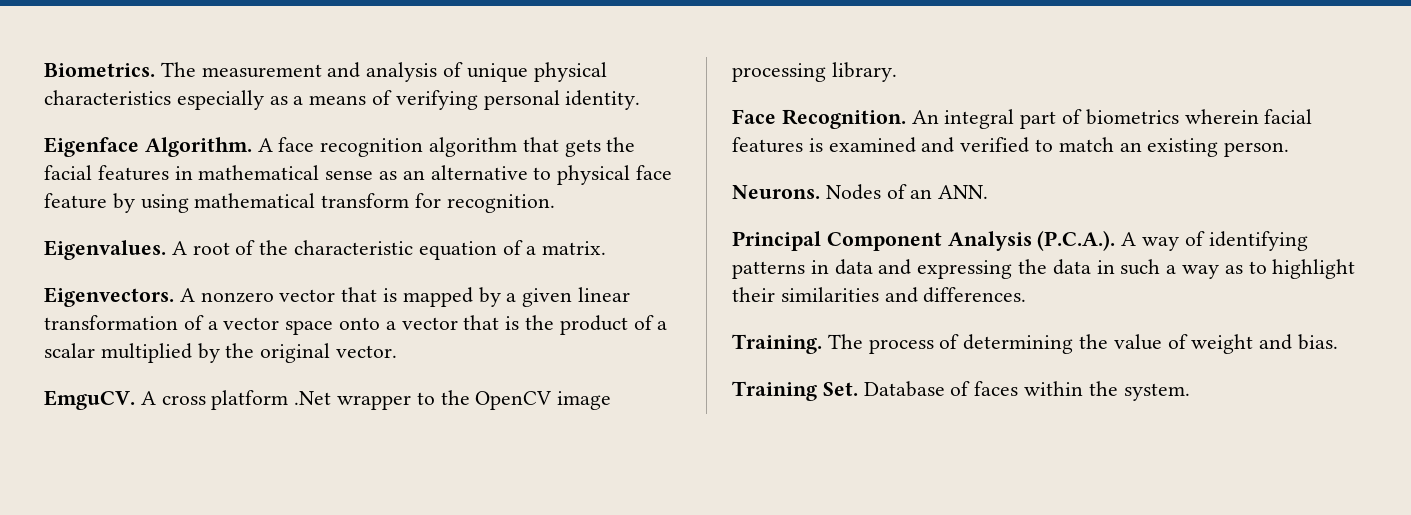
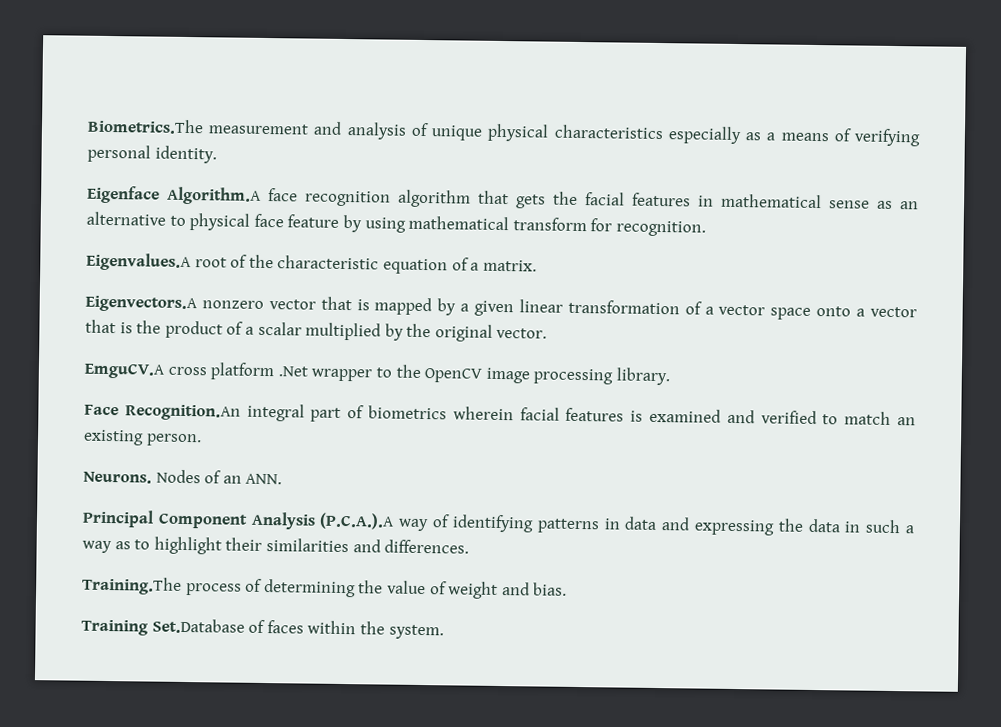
[44,62,196,77] Biometrics. The -> [87,118,204,135] Biometrics.The
[144,137,273,157] Algorithm. A -> [167,186,262,205] Algorithm.A
[44,240,187,260] Eigenvalues. A -> [86,252,192,272] Eigenvalues.A
[44,287,195,307] Eigenvectors. A -> [85,295,198,313] Eigenvectors.A
[44,390,156,410] EmguCV. A -> [84,362,165,379] EmguCV.A
[781,109,939,129] Recognition. An -> [124,404,241,421] Recognition.An
[1037,230,1137,251] (P.C.A.). A -> [319,512,396,530] (P.C.A.).A
[732,334,863,354] Training. The -> [82,576,182,595] Training.The
[822,381,945,397] Set. Database -> [151,618,245,634] Set.Database

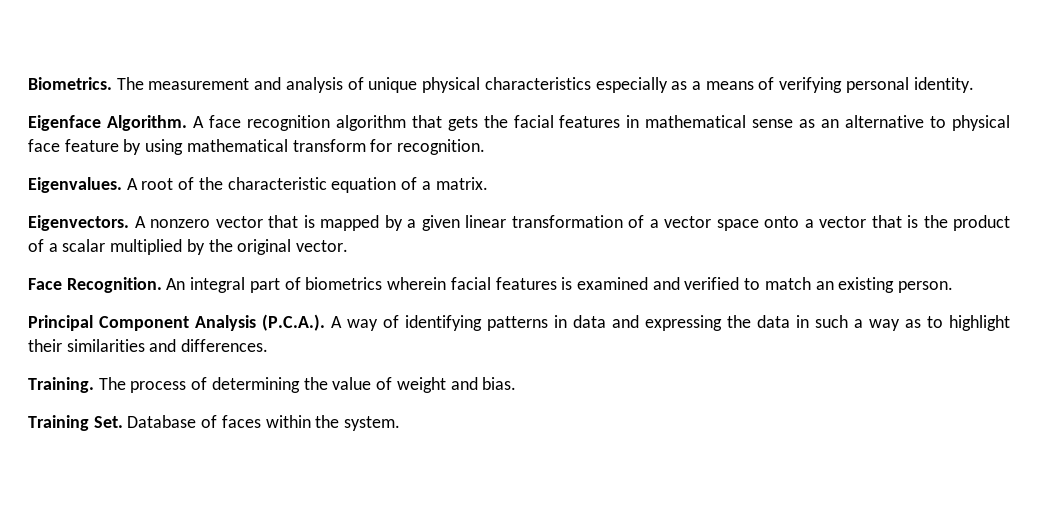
[87,118,204,135] Biometrics.The -> [28,77,144,90] Biometrics. The
[167,186,262,205] Algorithm.A -> [106,115,204,131] Algorithm. A
[86,252,192,272] Eigenvalues.A -> [28,177,138,193] Eigenvalues. A
[85,295,198,313] Eigenvectors.A -> [28,215,146,231] Eigenvectors. A
[84,362,670,386] // EmguCV.A cross platform .Net wrapper to the OpenCV image processing library. -> (349, 246) none
[124,404,241,421] Recognition.An -> [66,277,186,293] Recognition. An
[83,469,283,485] // Neurons. Nodes of an ANN. -> (954, 287) none
[319,512,396,530] (P.C.A.).A -> [262,314,342,331] (P.C.A.). A
[82,576,182,595] Training.The -> [28,377,126,393] Training. The
[151,618,245,634] Set.Database -> [93,415,197,428] Set. Database

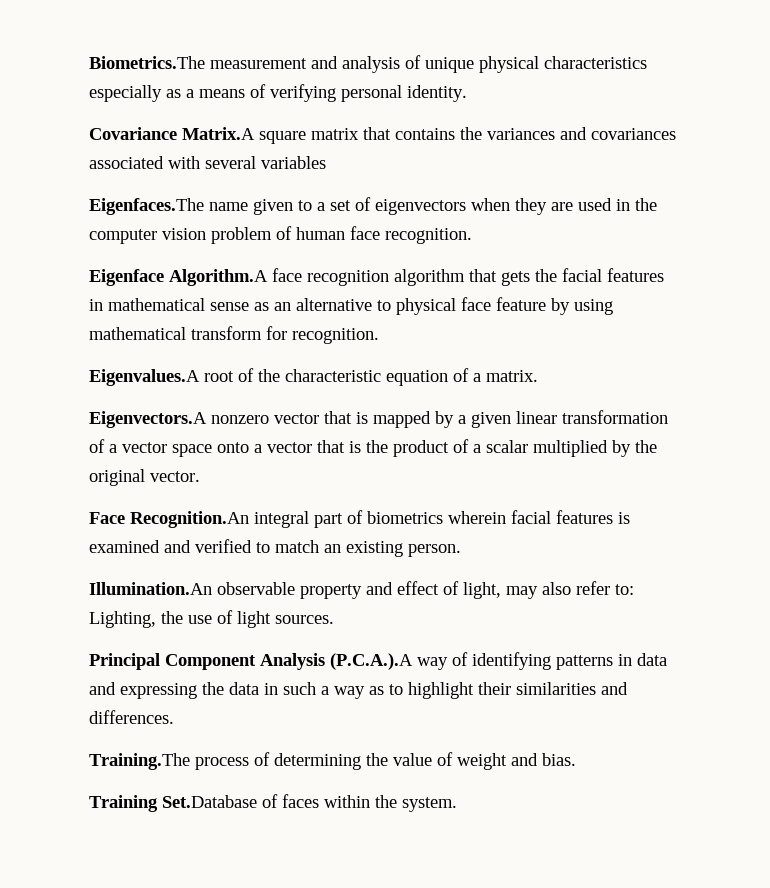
[28,77,144,90] Biometrics. The -> [89,56,205,69] Biometrics.The
(974, 85) none -> [89,127,676,144] [89,156,326,169] [89,197,657,215] [89,226,472,244] // Covariance Matrix.A square matrix that contains the variances and covariances associated with several variables // Eigenfaces.The name given to a set of eigenvectors when they are used in the computer vision problem of human face recognition.
[106,115,204,131] Algorithm. A -> [169,269,268,286] Algorithm.A
[28,177,138,193] Eigenvalues. A -> [89,369,200,386] Eigenvalues.A
[28,215,146,231] Eigenvectors. A -> [89,411,207,428] Eigenvectors.A
[66,277,186,293] Recognition. An -> [130,511,249,528] Recognition.An
(954, 287) none -> [89,581,634,599] [89,610,334,628] // Illumination.An observable property and effect of light, may also refer to: Lighting, the use of light sources.
[262,314,342,331] (P.C.A.). A -> [330,653,413,670] (P.C.A.).A
[28,377,126,393] Training. The -> [89,753,190,770] Training.The
[93,415,197,428] Set. Database -> [162,795,257,808] Set.Database

